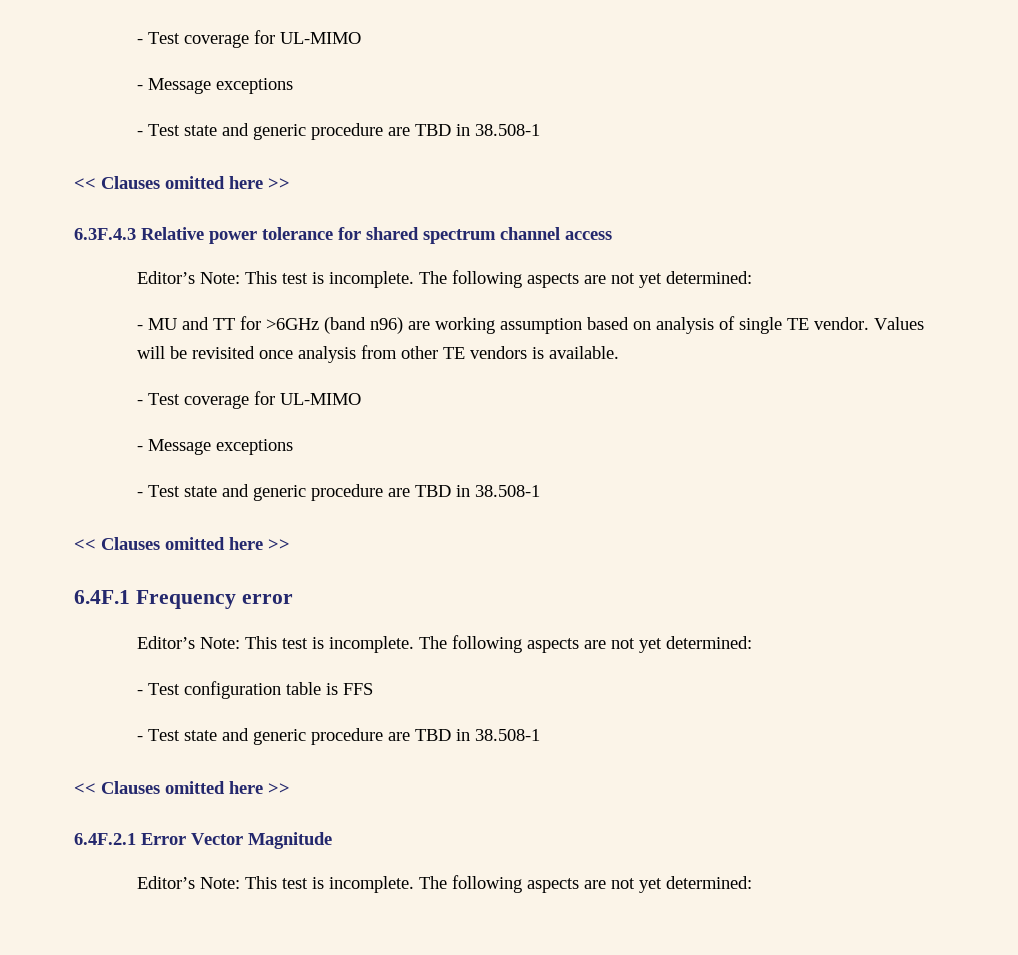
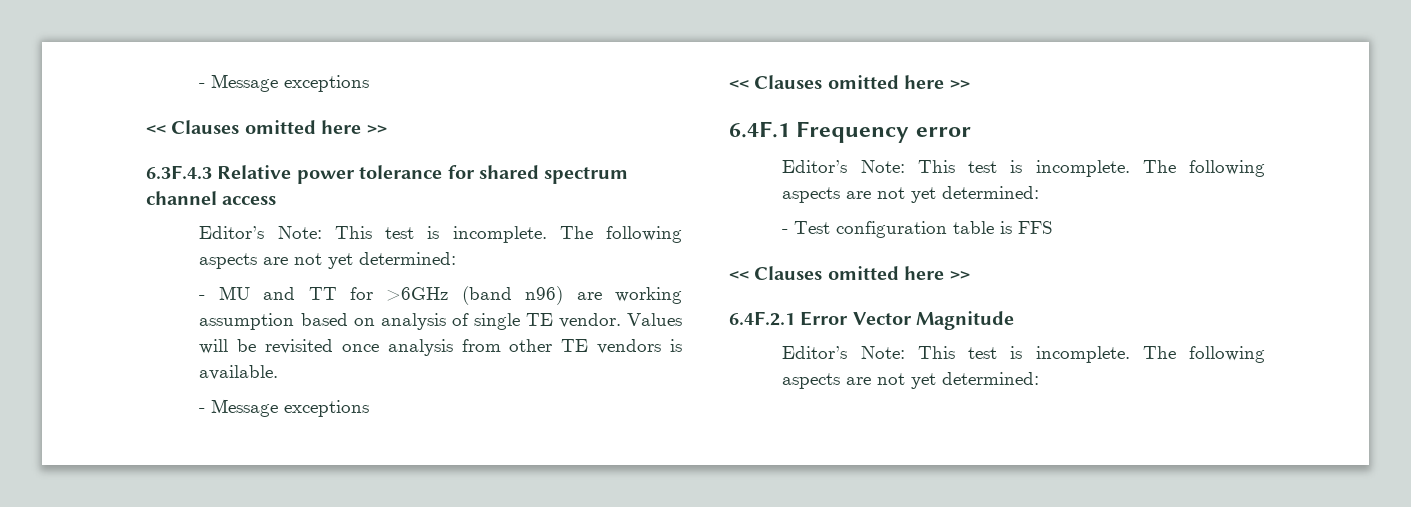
[137,30,362,48] [137,78,294,94] [137,123,541,140] - Test coverage for UL-MIMO // - Message exceptions // - Test state and generic procedure are TBD in 38.508-1 -> [199,74,370,92] - Message exceptions
[148,391,362,409] [137,439,294,455] [137,484,541,501] Test coverage for UL-MIMO // - Message exceptions // - Test state and generic procedure are TBD in 38.508-1 -> [211,399,370,417] Message exceptions
[137,728,541,745] // - Test state and generic procedure are TBD in 38.508-1 -> (1054, 227) none

